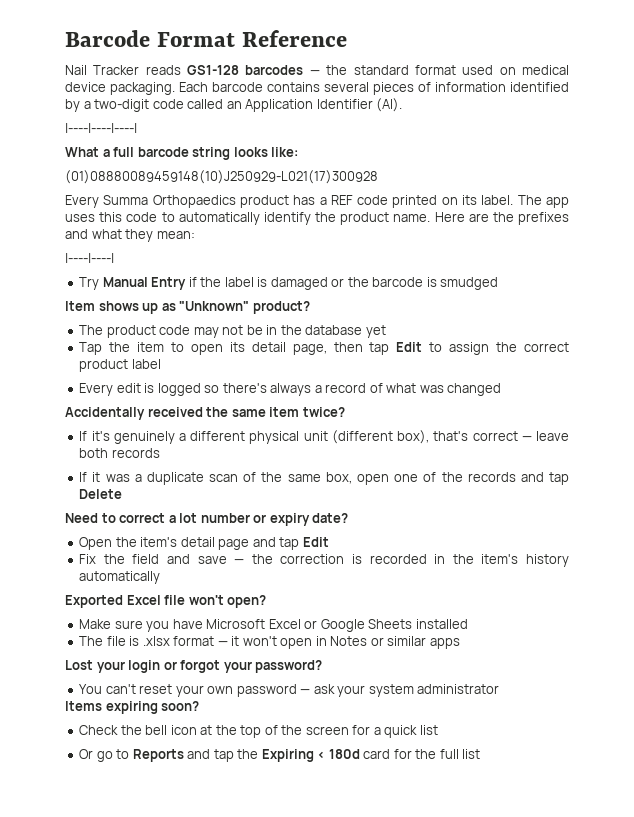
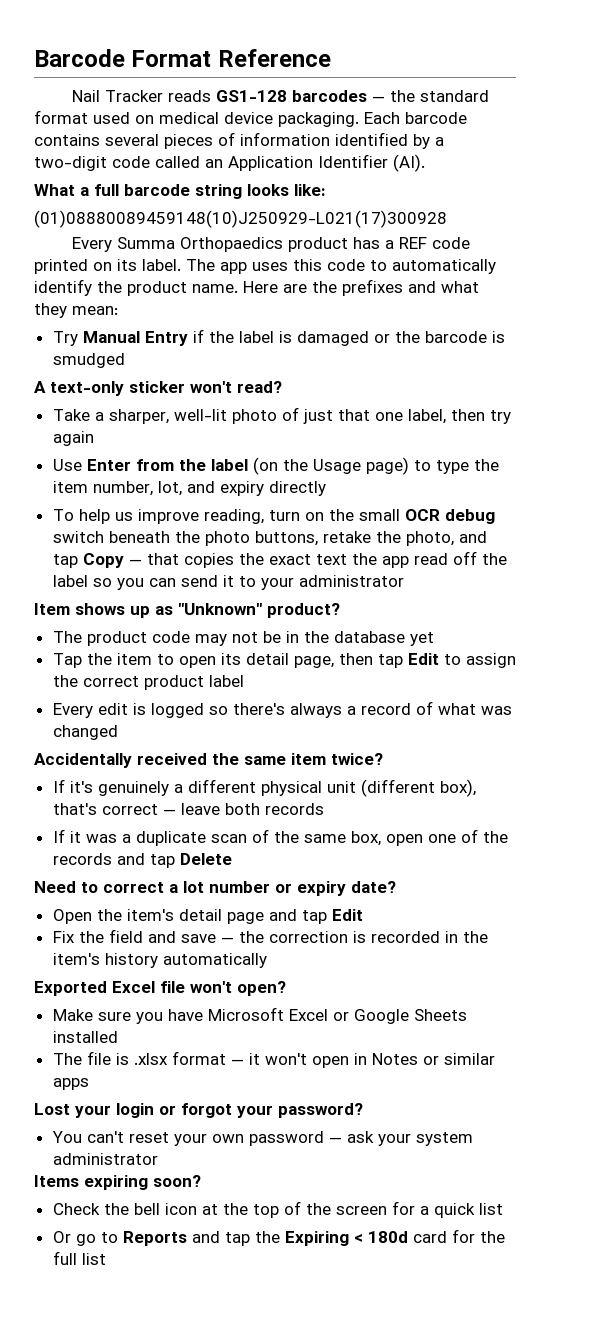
[65,123,137,133] // |----|----|----| -> (425, 163) none
[65,253,114,263] // |----|----| -> (118, 310) none
(499, 283) none -> [34,381,282,396] [52,407,511,424] [52,431,94,446] [52,457,499,475] [52,481,326,496] [52,509,495,524] [52,531,487,546] [52,551,507,568] [52,575,404,590] // A text-only sticker won't read? // Take a sharper, well-lit photo of just that one label, then try again // Use Enter from the label (on the Usage page) to type the item number, lot, and expiry directly // To help us improve reading, turn on the small OCR debug switch beneath the photo buttons, retake the photo, and tap Copy — that copies the exact text the app read off the label so you can send it to your administrator

